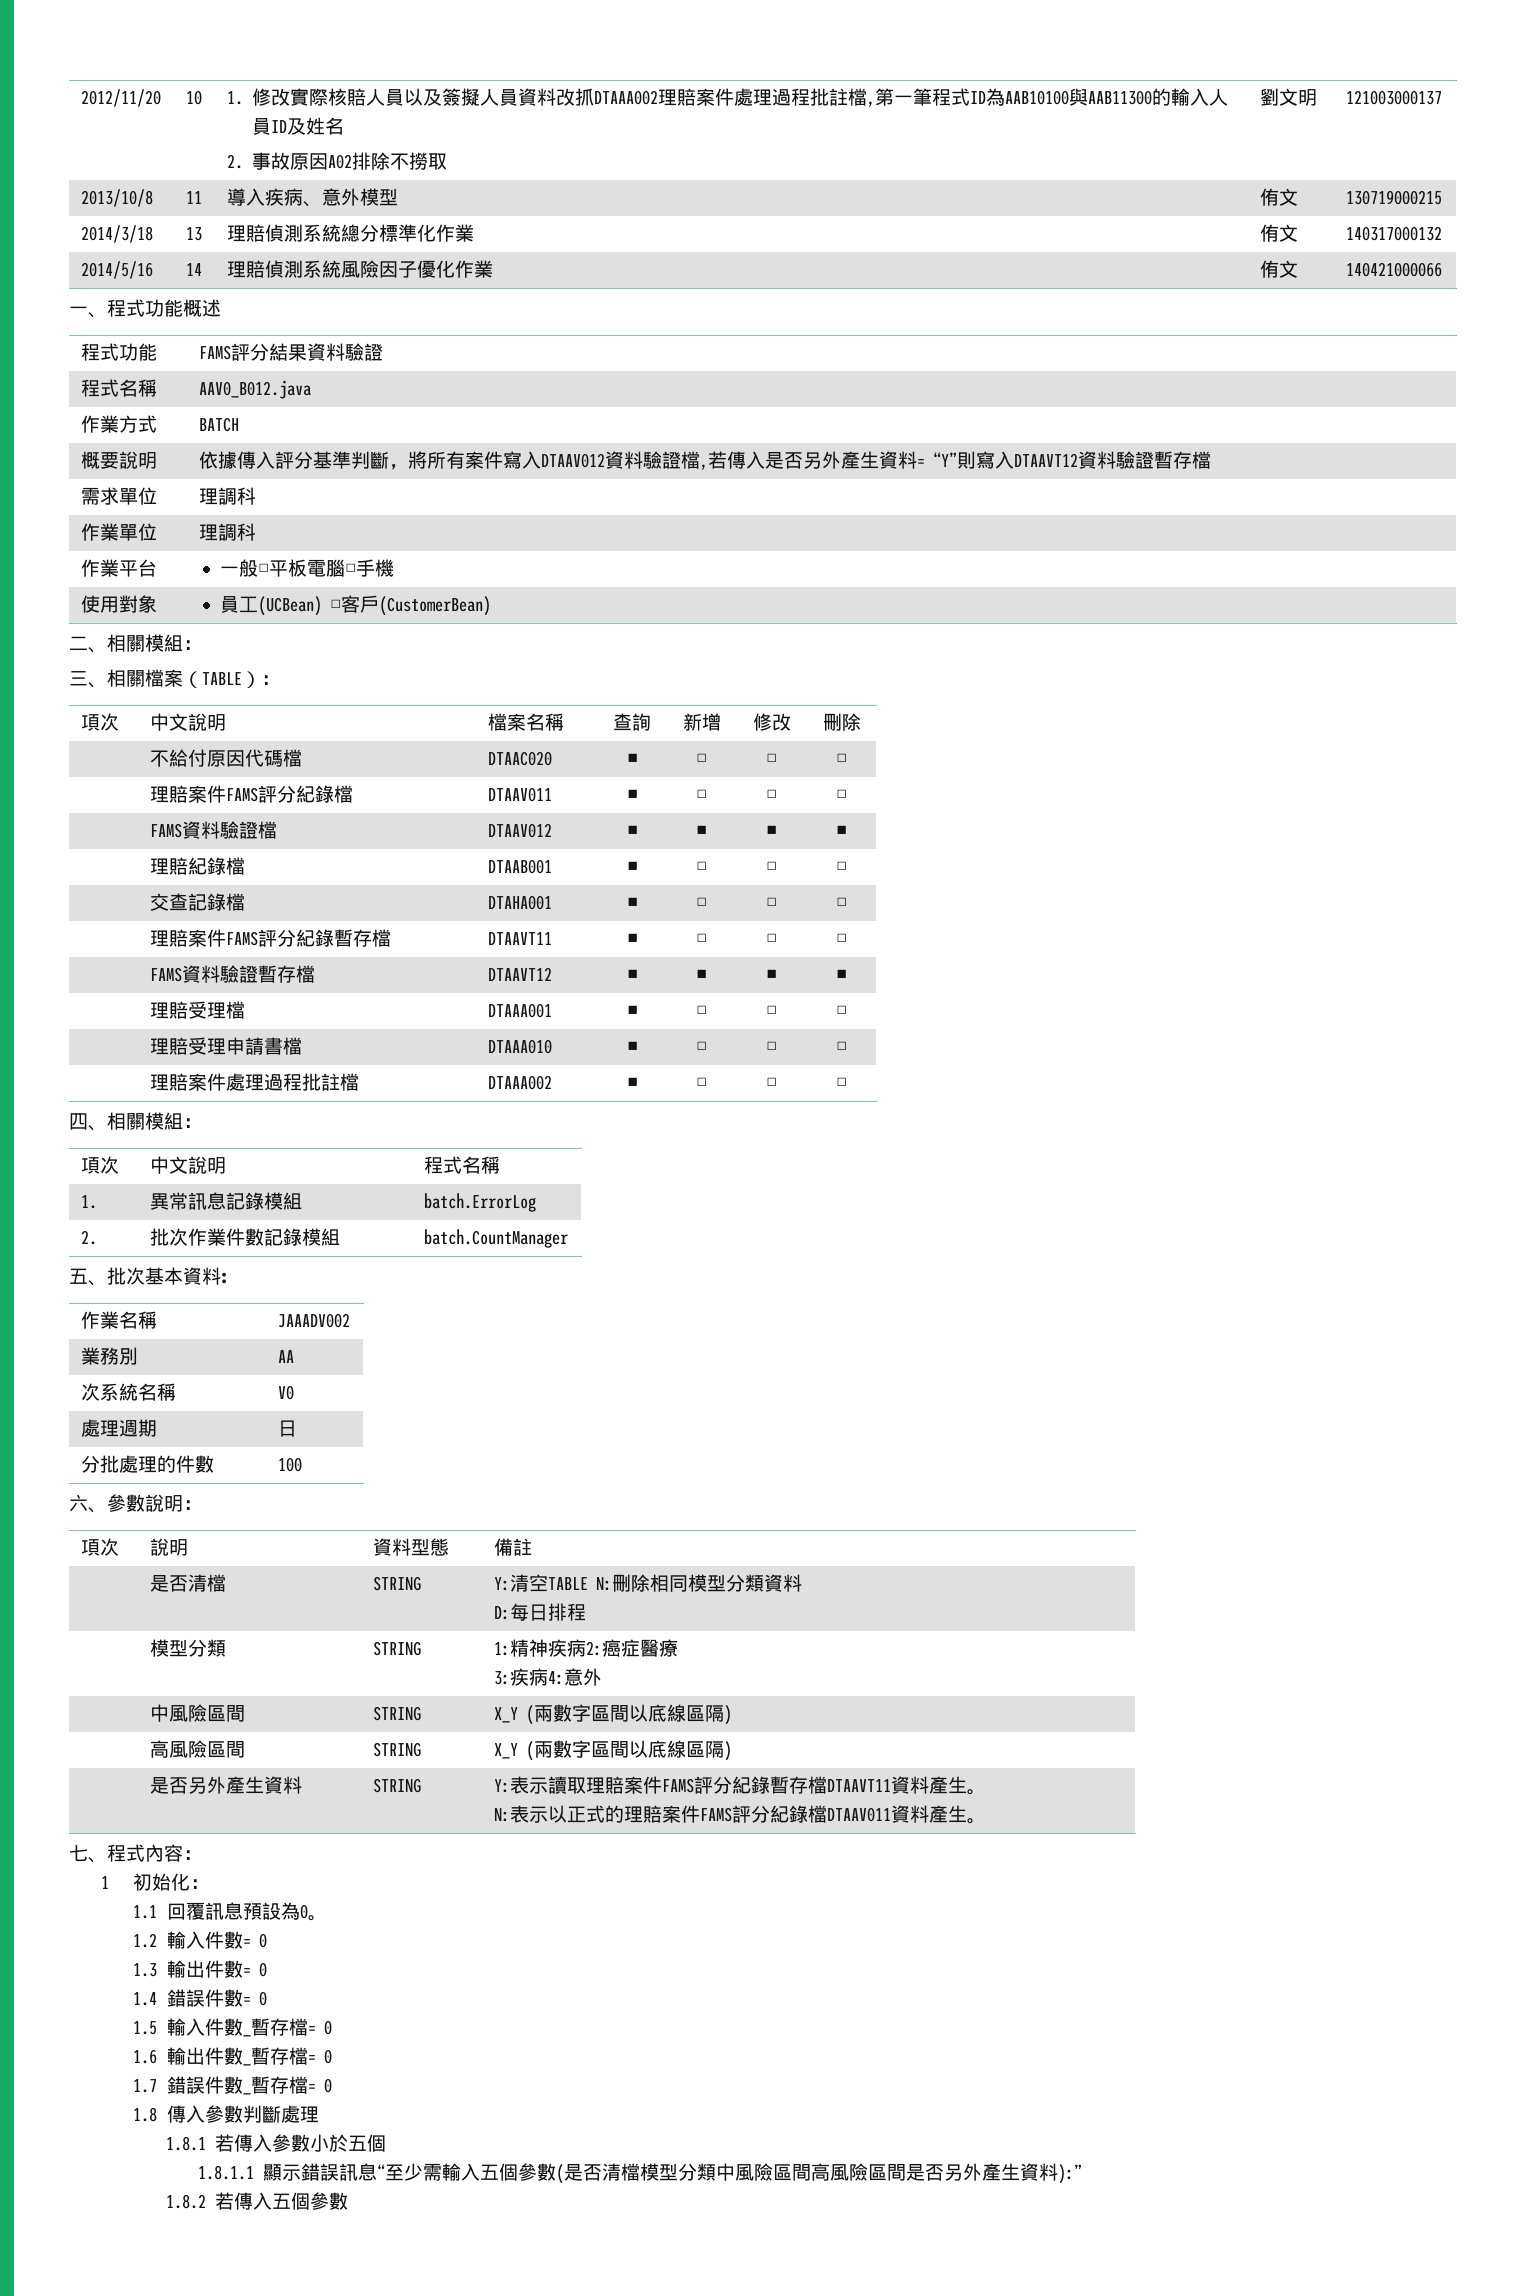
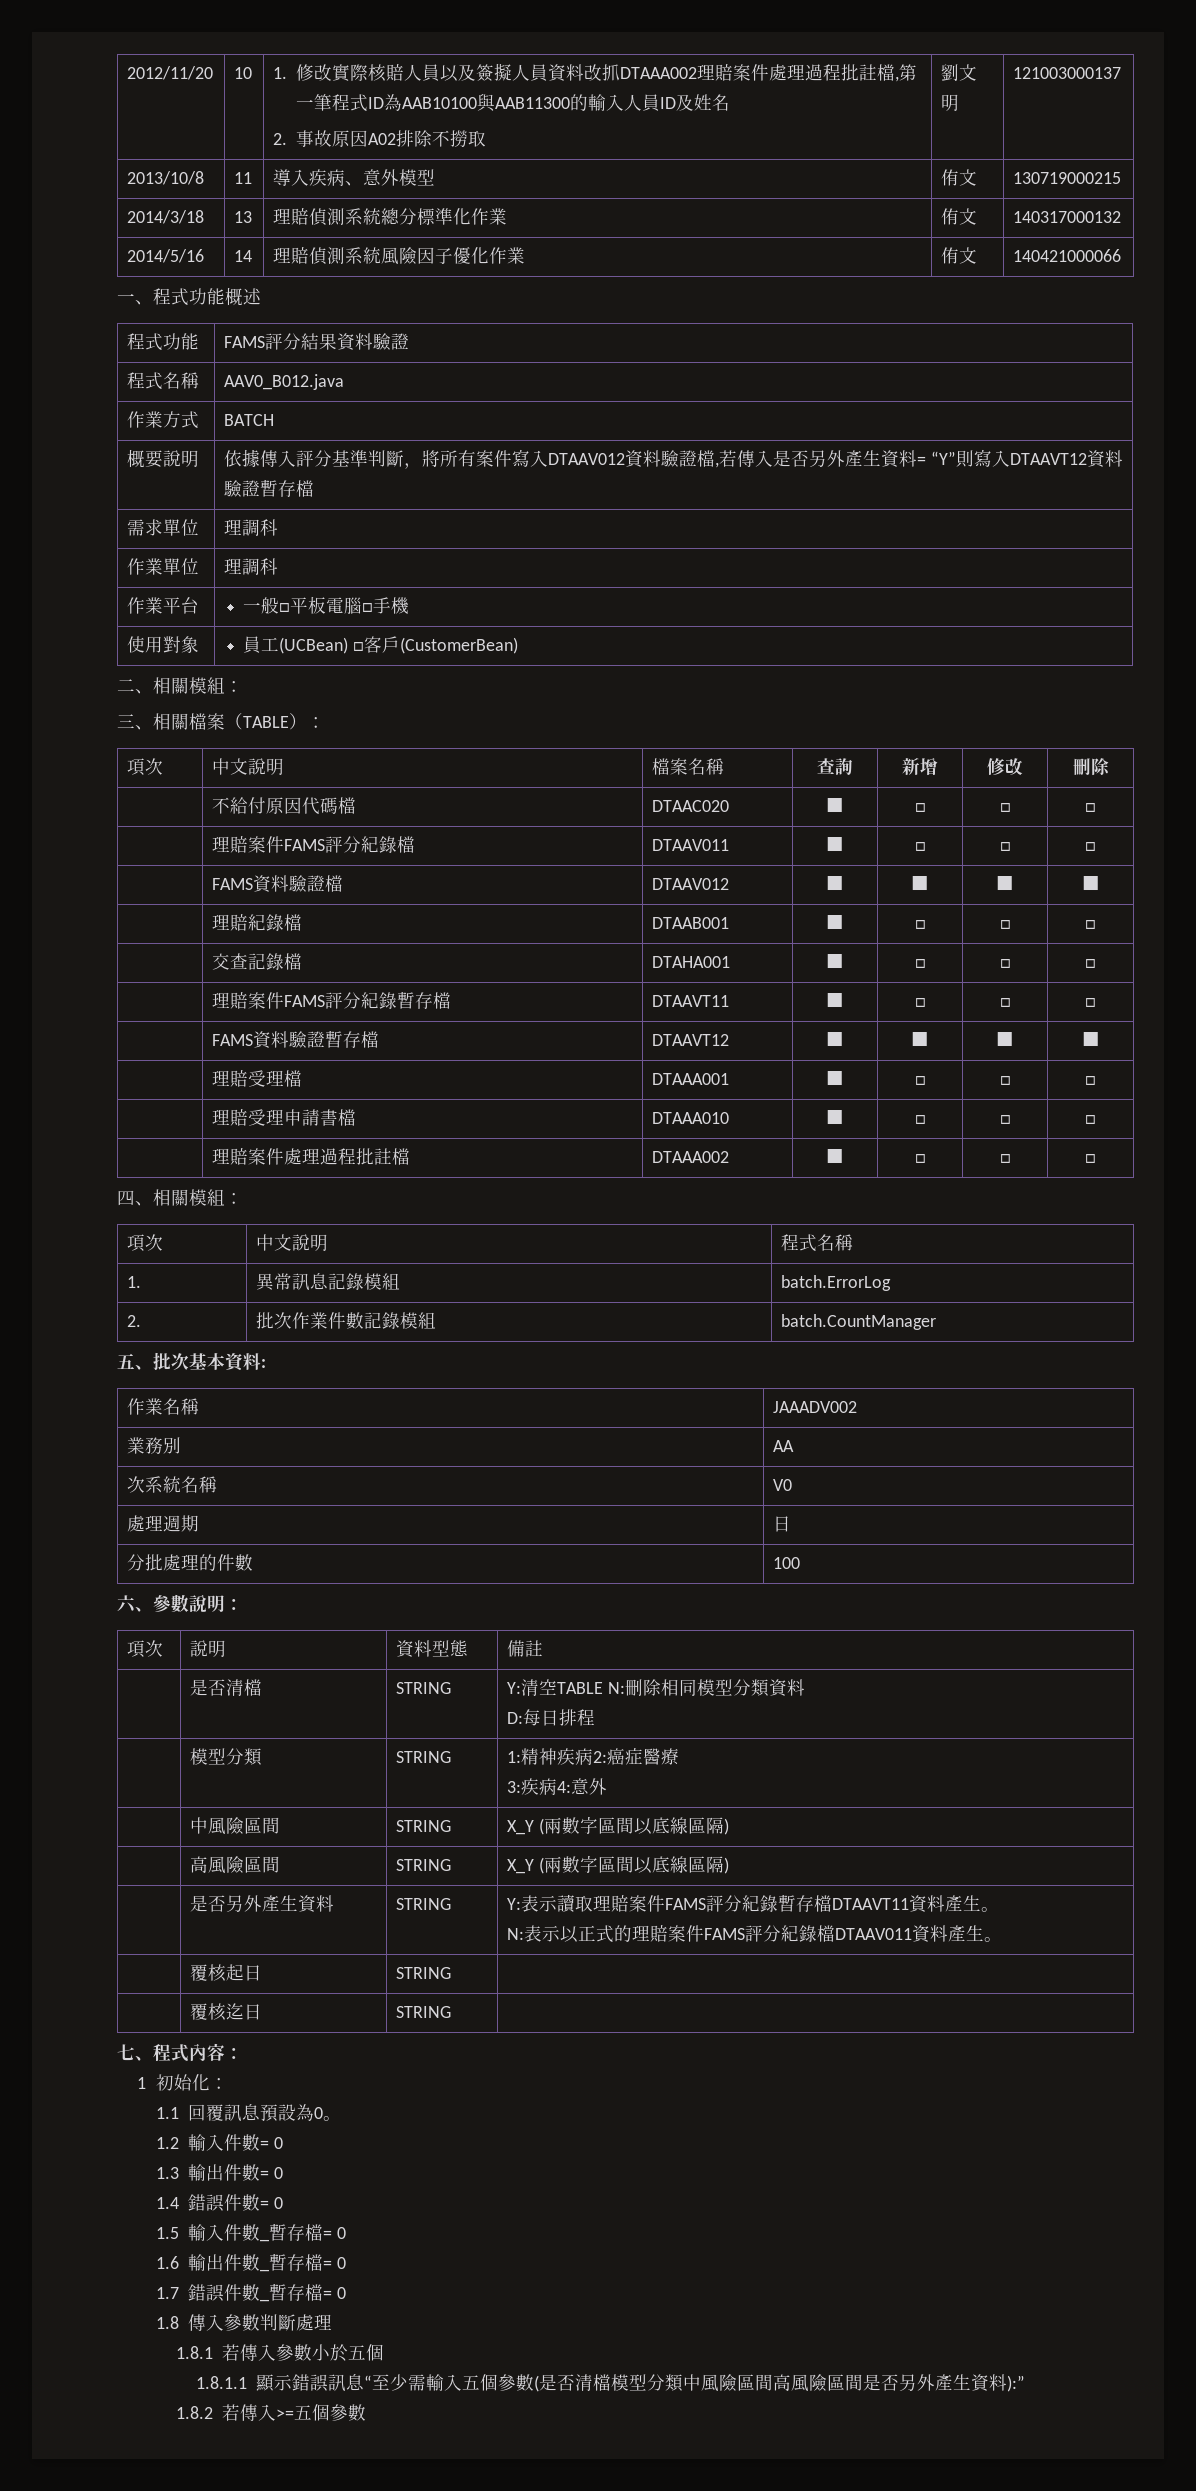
(987, 1821) none -> [190,1964,263,1982] [396,1967,452,1979] [190,2003,263,2021] [396,2006,452,2018] // | 覆核起日 | STRING | // | 覆核迄日 | STRING |
(272, 2201) none -> [275,2409,294,2419] >=

